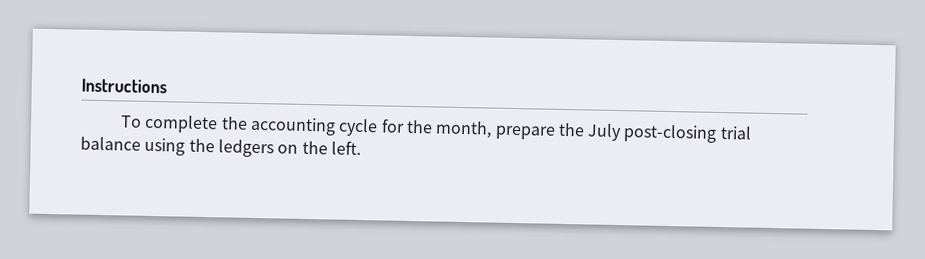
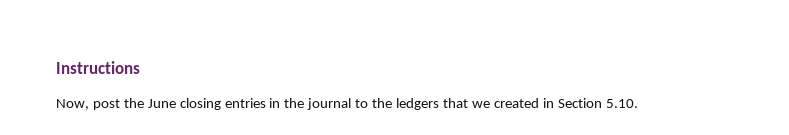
[119,114,752,143] [80,136,361,158] To complete the accounting cycle for the month, prepare the July post-closing trial balance using the ledgers on the left. -> [56,98,638,110] Now, post the June closing entries in the journal to the ledgers that we created in Section 5.10.

